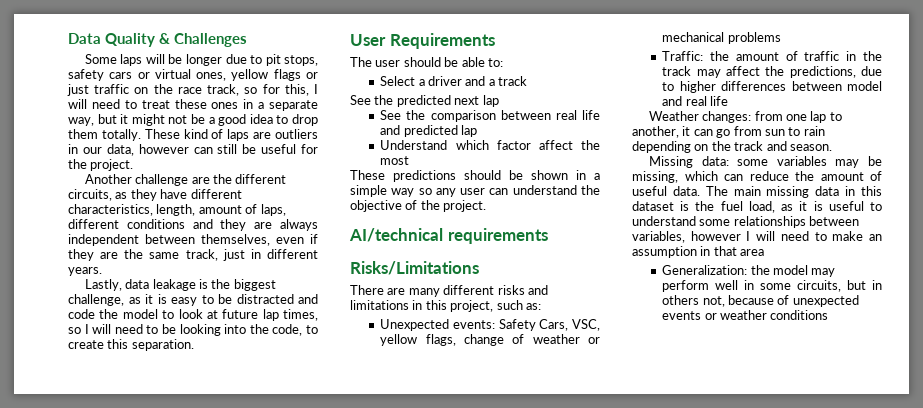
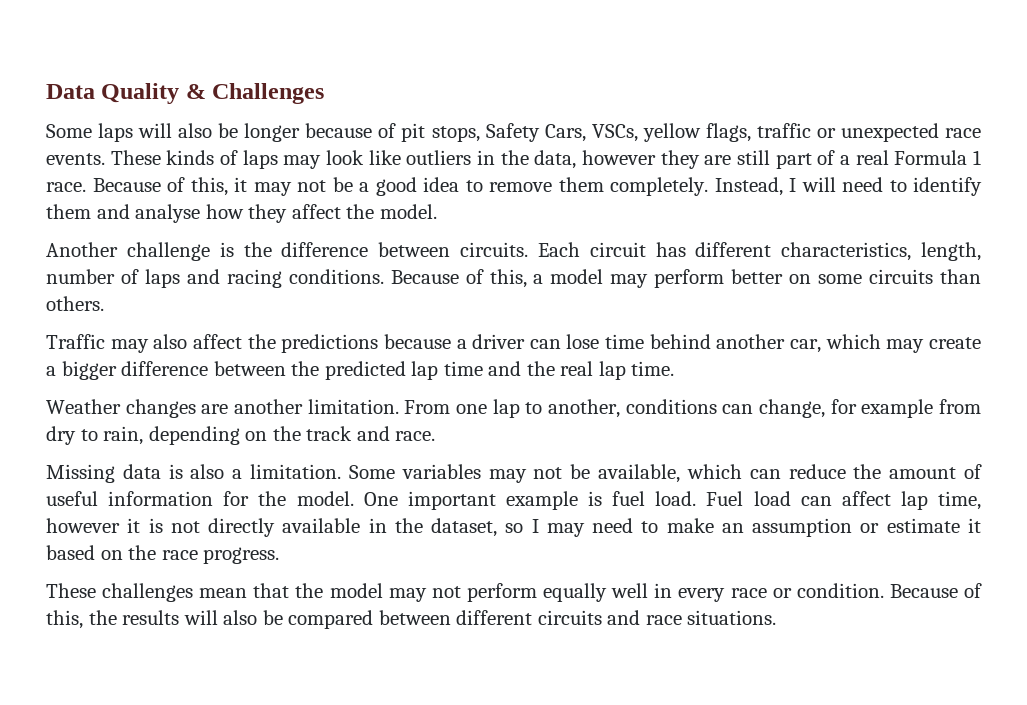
(165, 59) none -> [178,123,213,138] also
[225,54,319,66] [68,69,318,81] [67,84,319,96] [68,99,318,111] [68,114,165,126] due to pit stops, safety cars or virtual ones, yellow flags or just traffic on the race track, so for this, I will need to treat these ones in a separate way, but it might -> [305,123,981,142] [46,150,981,169] [46,177,292,196] because of pit stops, Safety Cars, VSCs, yellow flags, traffic or unexpected race events. These kinds of laps may look like outliers in the data, however they are still part of a real Formula 1 race. Because of this, it may
[292,114,318,126] [68,129,318,141] [68,144,318,156] [68,159,134,171] [84,174,287,186] [68,189,242,201] [68,204,286,216] [68,219,318,231] [68,234,318,246] [68,249,318,261] [68,267,102,276] [84,279,276,291] [68,294,318,306] [68,309,318,321] [68,324,318,336] [68,339,194,351] [350,33,495,49] [350,57,503,67] [380,76,528,86] [350,95,371,105] drop them totally. These kind of laps are outliers in our data, however can still be useful for the project. // Another challenge are the different circuits, as they have different characteristics, length, amount of laps, different conditions and they are always independent between themselves, even if they are the same track, just in different years. // Lastly, data leakage is the biggest challenge, as it is easy to be distracted and code the model to look at future lap times, so I will need to be looking into the code, to create this separation. // User Requirements // The user should be able to: // Select a driver and a track // See -> [489,177,982,196] [46,204,437,223] [46,242,982,261] [46,269,982,288] [46,296,104,311] [46,334,981,353] [46,361,286,380] remove them completely. Instead, I will need to identify them and analyse how they affect the model. // Another challenge is the difference between circuits. Each circuit has different characteristics, length, number of laps and racing conditions. Because of this, a model may perform better on some circuits than others. // Traffic may also affect the predictions because a driver can lose time behind another car, which may create a bigger difference between
[454,95,499,107] [380,110,600,122] [380,125,478,137] [380,140,600,150] [380,156,410,165] [350,170,600,182] [350,185,600,197] [350,200,487,212] [349,228,548,244] [350,261,479,275] [350,285,548,297] [350,300,541,312] [380,319,600,331] [380,334,600,346] [662,32,781,44] [662,51,882,61] [662,66,882,78] [662,81,882,93] [662,96,729,106] [648,111,842,123] [632,126,825,138] next lap // See the comparison between real life and predicted lap // Understand which factor affect the most // These predictions should be shown in a simple way so any user can understand the objective of the project. // AI/technical requirements // Risks/Limitations // There are many different risks and limitations in this project, such as: // Unexpected events: Safety Cars, VSC, yellow flags, change of weather or mechanical problems // Traffic: the amount of traffic in the track may affect the predictions, due to higher differences between model and real life // Weather changes: from one lap to another, it can go from sun to rain -> [411,361,675,380] [46,399,981,418] [46,426,144,445] lap time and the real lap time. // Weather changes are another limitation. From one lap to another, conditions can change, for example from dry to rain,
[789,144,832,151] season. -> [395,431,436,441] race.
[701,156,882,168] [632,171,678,183] data: some variables may be missing, -> [122,464,681,483] data is also a limitation. Some variables may not be available,
[672,186,882,198] [632,201,882,213] [632,216,860,228] [632,231,776,243] data. The main missing data in this dataset is the fuel load, as it is useful to understand some relationships between variables, however I will -> [108,491,981,510] [46,518,585,537] information for the model. One important example is fuel load. Fuel load can affect lap time, however it is not directly available in the dataset, so I may
[700,246,765,256] [662,265,836,277] [662,280,882,292] [662,295,859,307] [662,310,829,320] in that area // Generalization: the model may perform well in some circuits, but in others not, because of unexpected events or weather conditions -> [860,518,982,533] [46,545,280,564] [46,583,983,602] [46,610,777,629] or estimate it based on the race progress. // These challenges mean that the model may not perform equally well in every race or condition. Because of this, the results will also be compared between different circuits and race situations.

